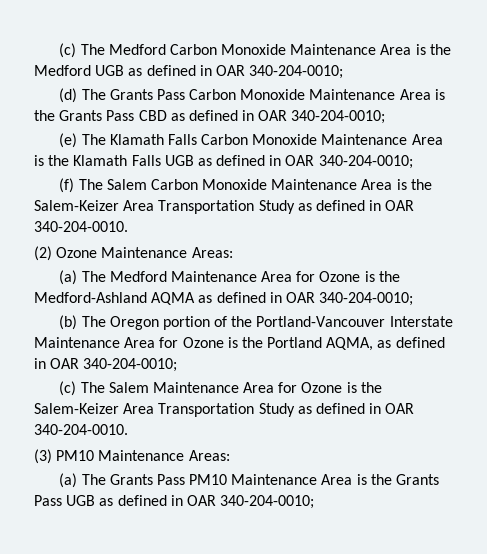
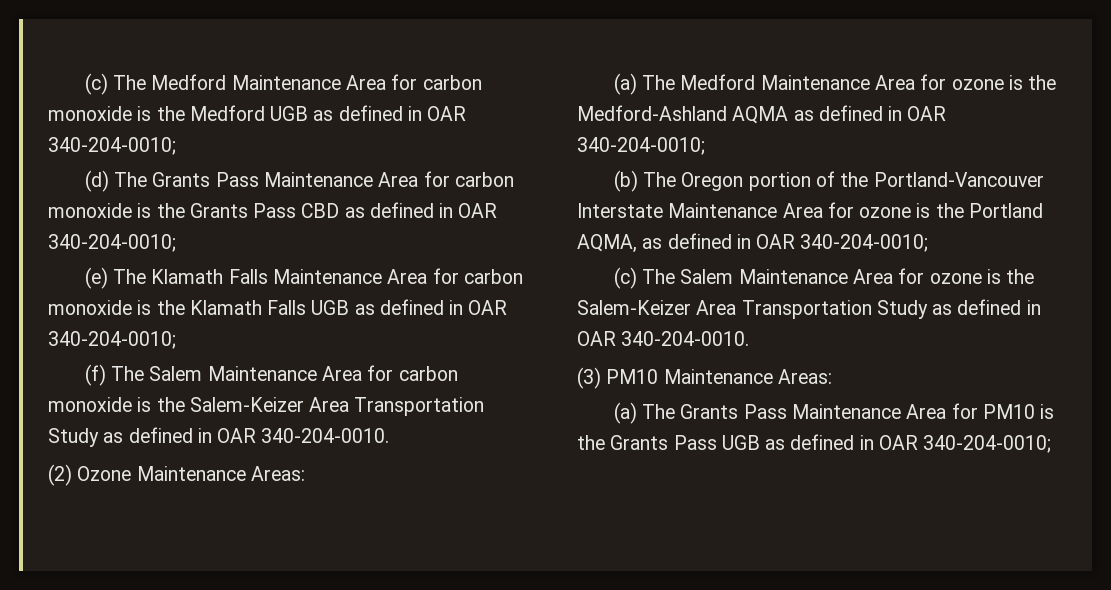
[169,44,412,55] Carbon Monoxide Maintenance Area -> [231,74,482,90] [48,106,132,121] Maintenance Area for carbon monoxide
[189,89,431,100] Carbon Monoxide Maintenance Area -> [263,171,514,187] [48,203,132,218] Maintenance Area for carbon monoxide
[201,134,443,145] Carbon Monoxide Maintenance Area -> [272,268,523,284] [48,300,132,315] Maintenance Area for carbon monoxide
[150,179,393,190] Carbon Monoxide Maintenance Area -> [207,365,458,381] [48,397,132,412] Maintenance Area for carbon monoxide
[319,271,361,282] Ozone -> [951,79,1004,90] ozone
[182,337,224,348] Ozone -> [859,207,912,218] ozone
[301,382,343,393] Ozone -> [929,273,982,284] ozone
[189,474,353,485] PM10 Maintenance Area -> [791,403,1035,419] Maintenance Area for PM10

